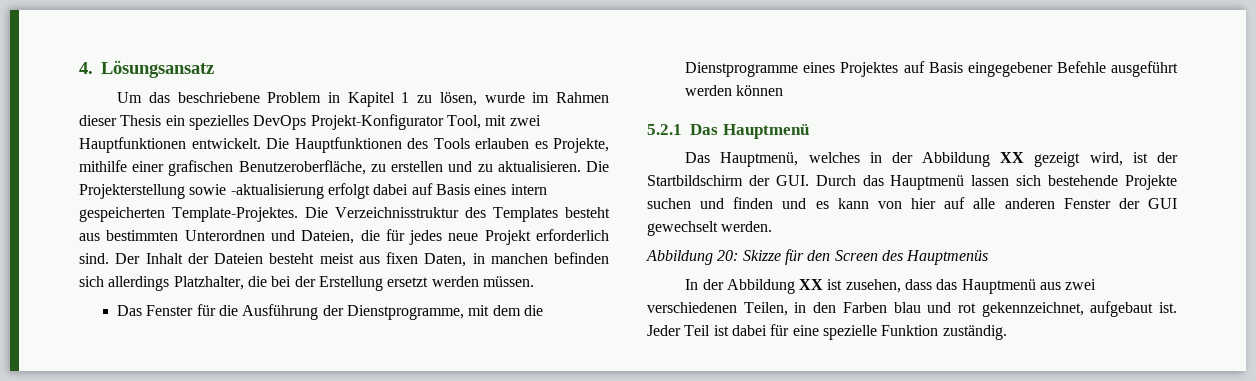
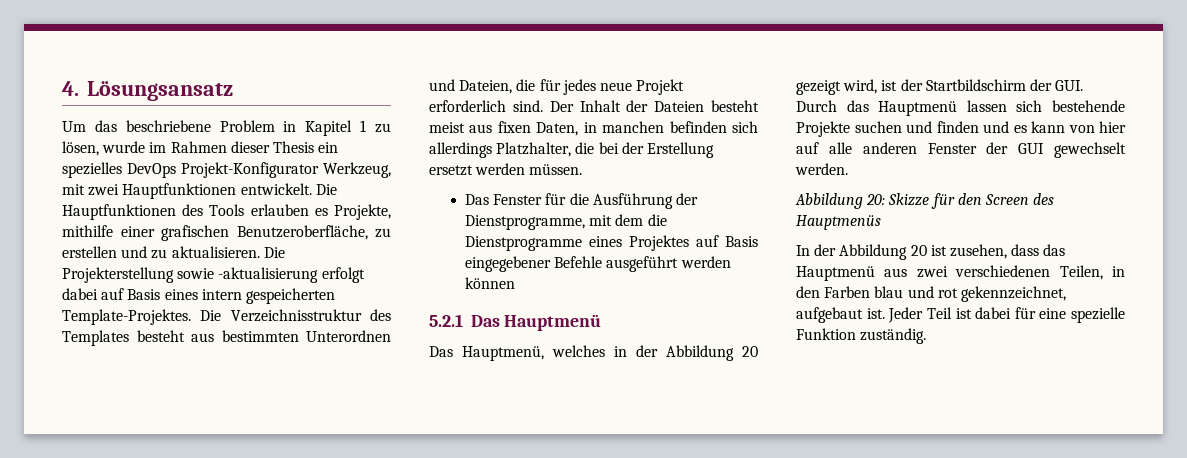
[446,115,481,129] Tool, -> [323,162,391,178] Werkzeug,
[1000,152,1025,163] XX -> [742,346,758,357] 20
[799,279,824,290] XX -> [910,245,927,256] 20

